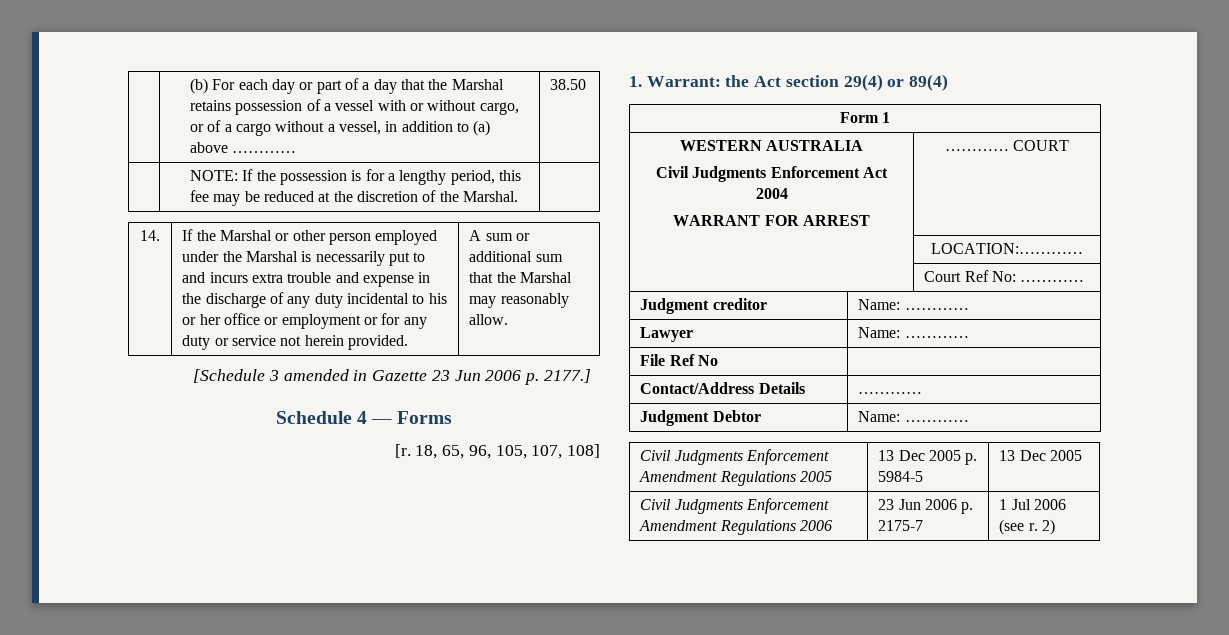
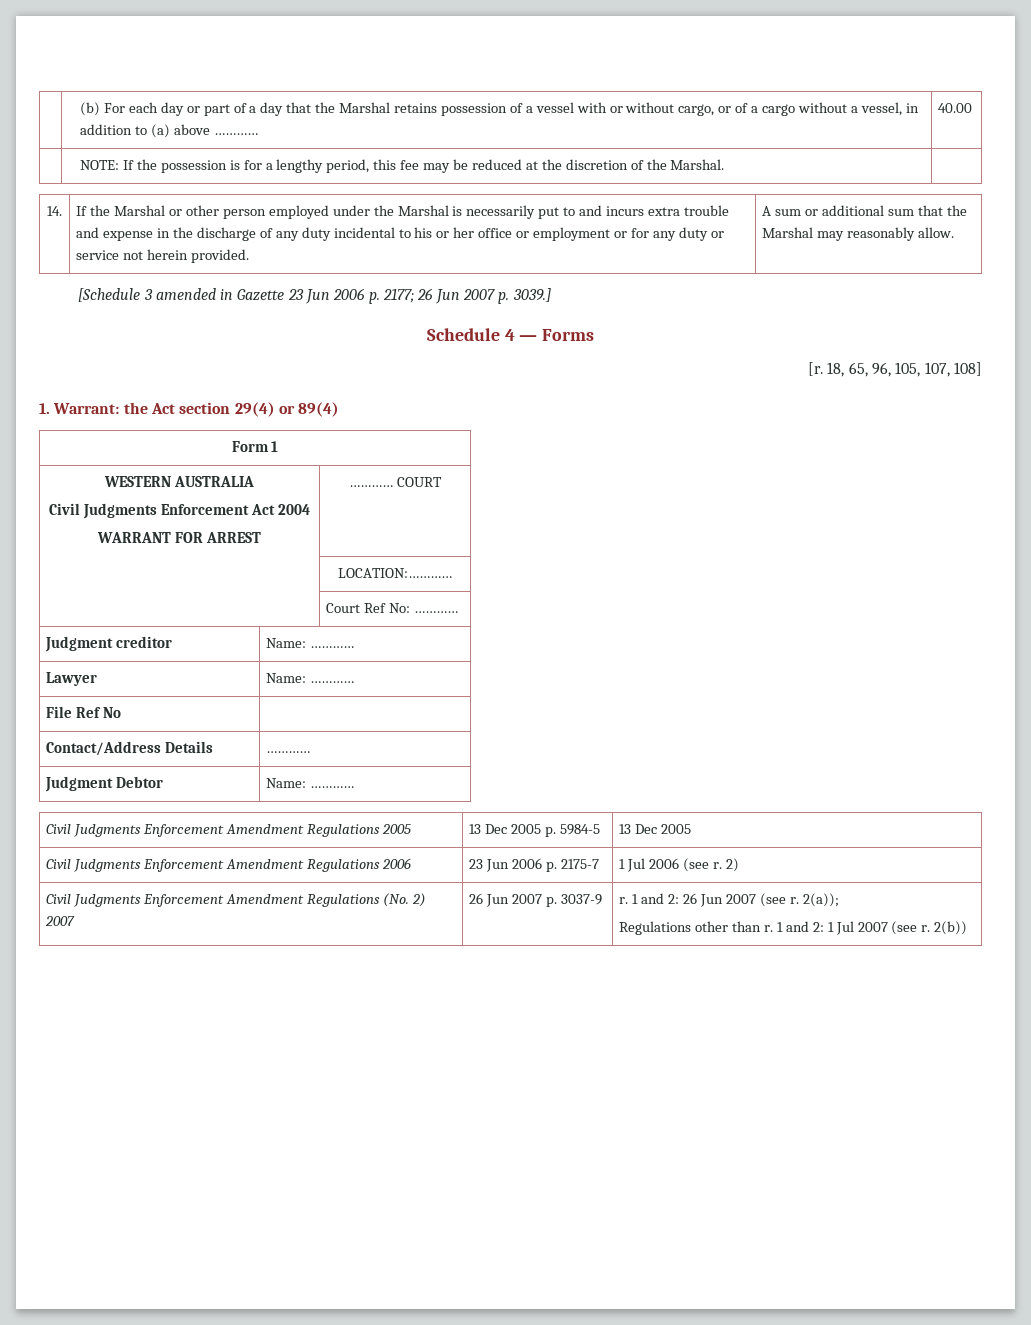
[550,79,587,90] 38.50 -> [938,103,973,113] 40.00
[543,369,591,383] 2177.] -> [383,288,551,304] 2177; 26 Jun 2007 p. 3039.]
(1056, 527) none -> [46,893,426,907] [45,916,76,926] [469,893,602,907] [619,893,839,907] [619,921,968,935] // Civil Judgments Enforcement Amendment Regulations (No. 2) 2007 | 26 Jun 2007 p. 3037-9 | r. 1 and 2: 26 Jun 2007 (see r. 2(a)); // Regulations other than r. 1 and 2: 1 Jul 2007 (see r. 2(b))

